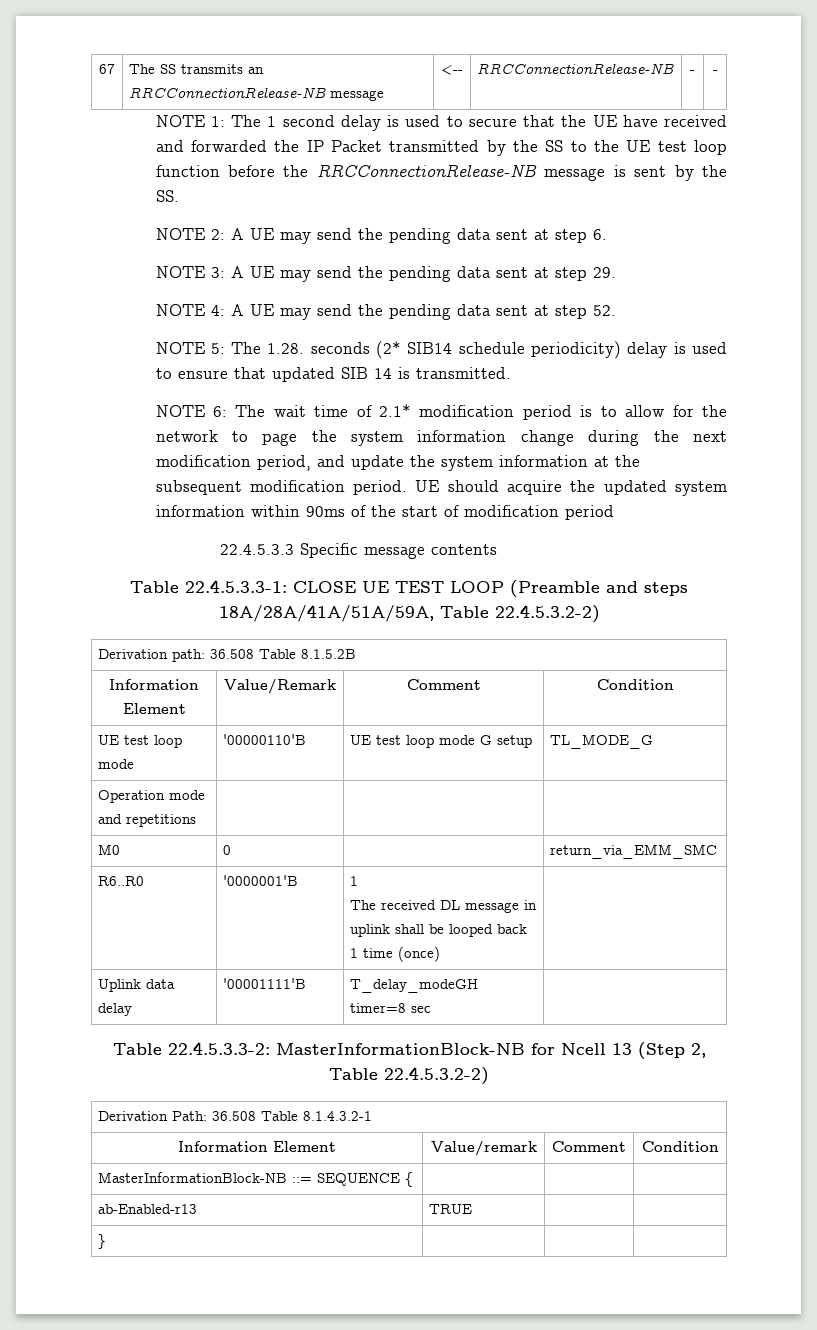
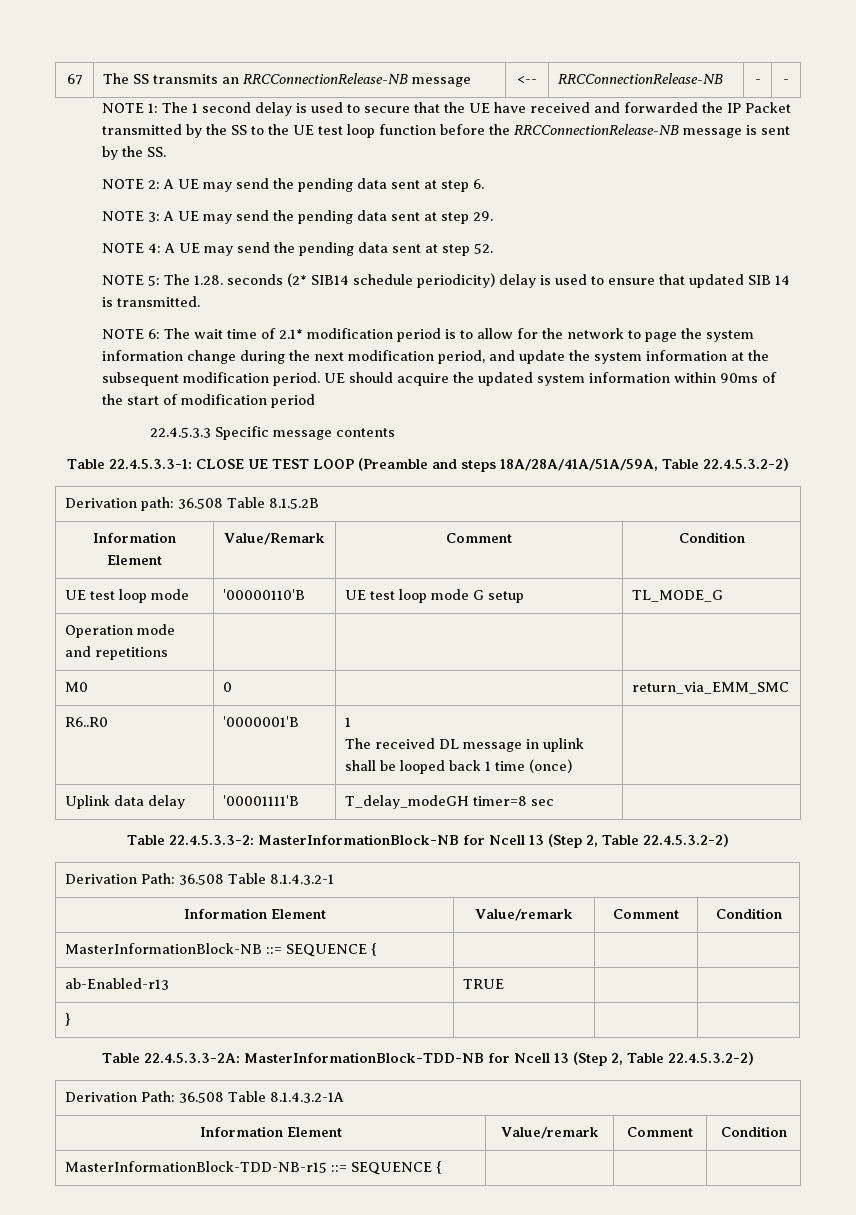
(107, 1241) none -> [101,1052,755,1066] [64,1091,344,1103] [199,1126,342,1137] [500,1127,599,1139] [627,1127,693,1137] [720,1126,787,1137] [64,1161,442,1175] // Table 22.4.5.3.3-2A: MasterInformationBlock-TDD-NB for Ncell 13 (Step 2, Table 22.4.5.3.2-2) // Derivation Path: 36.508 Table 8.1.4.3.2-1A // Information Element | Value/remark | Comment | Condition // MasterInformationBlock-TDD-NB-r15 ::= SEQUENCE { | | |

